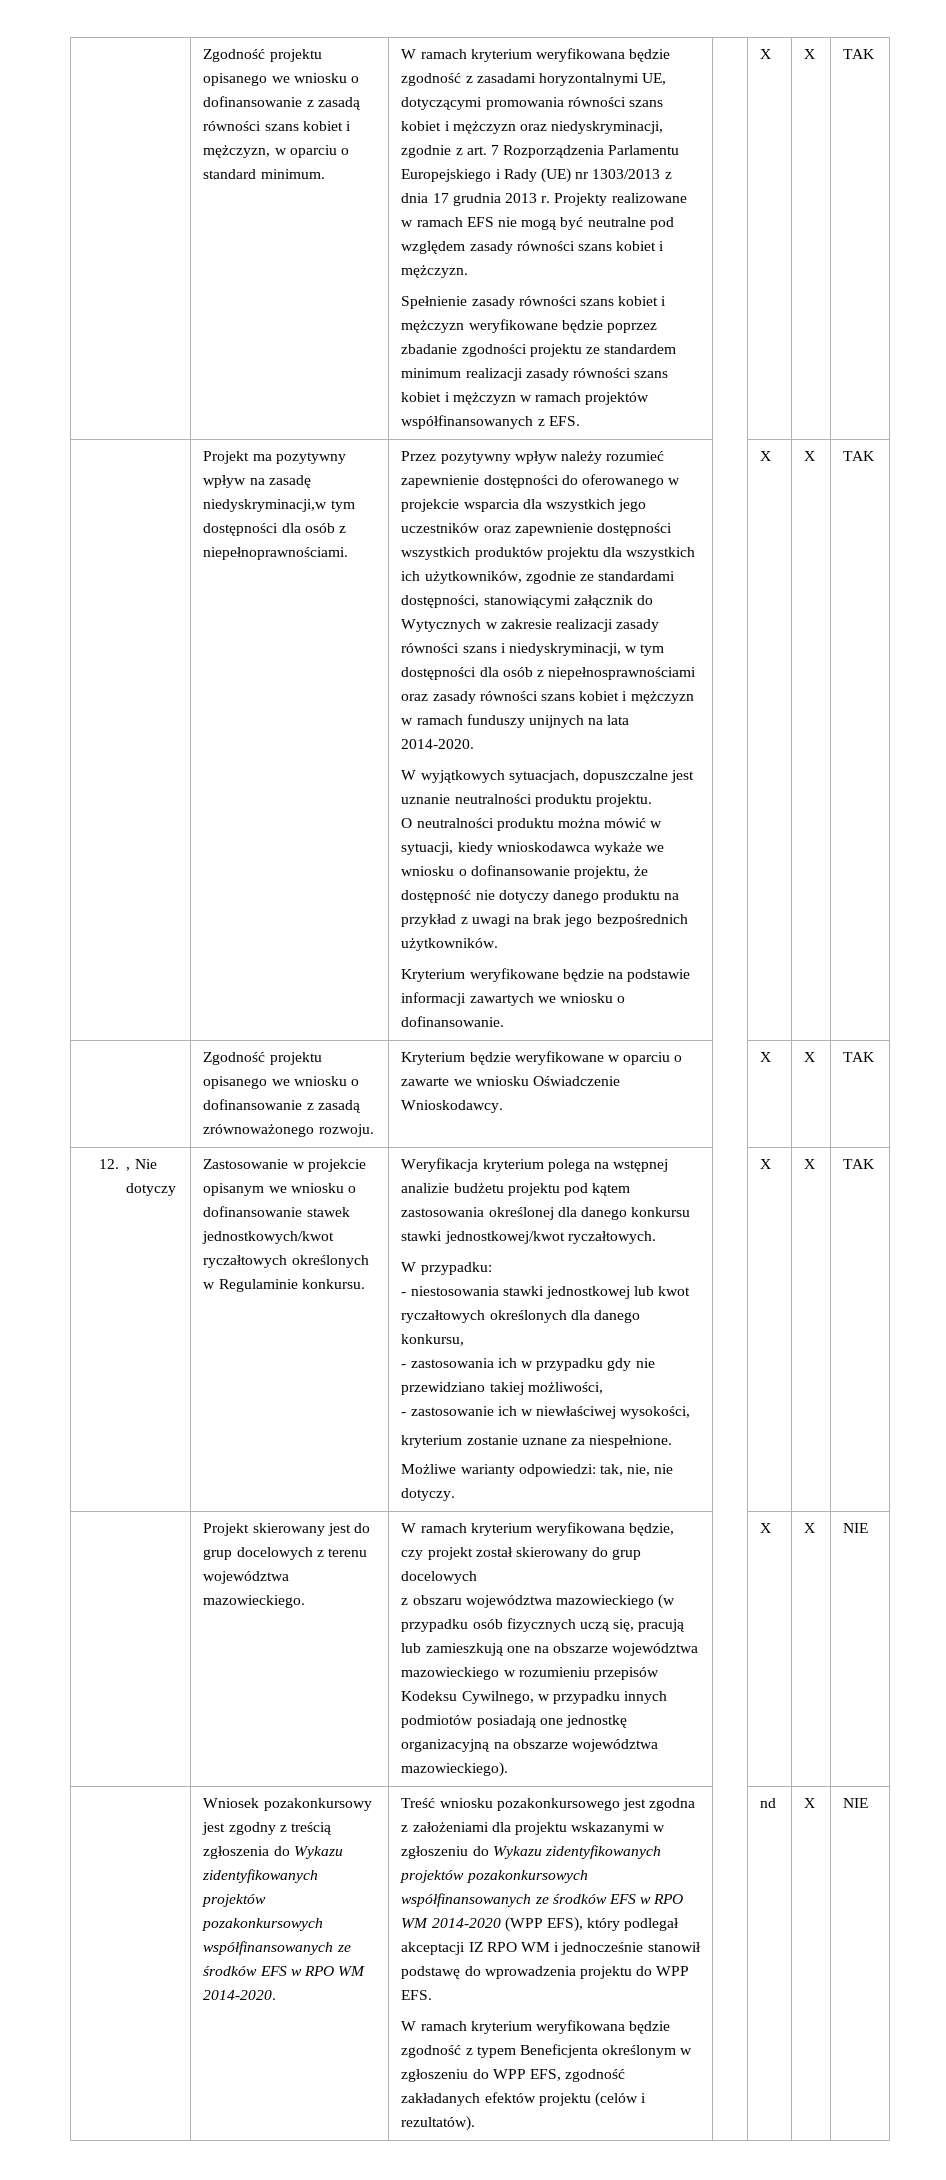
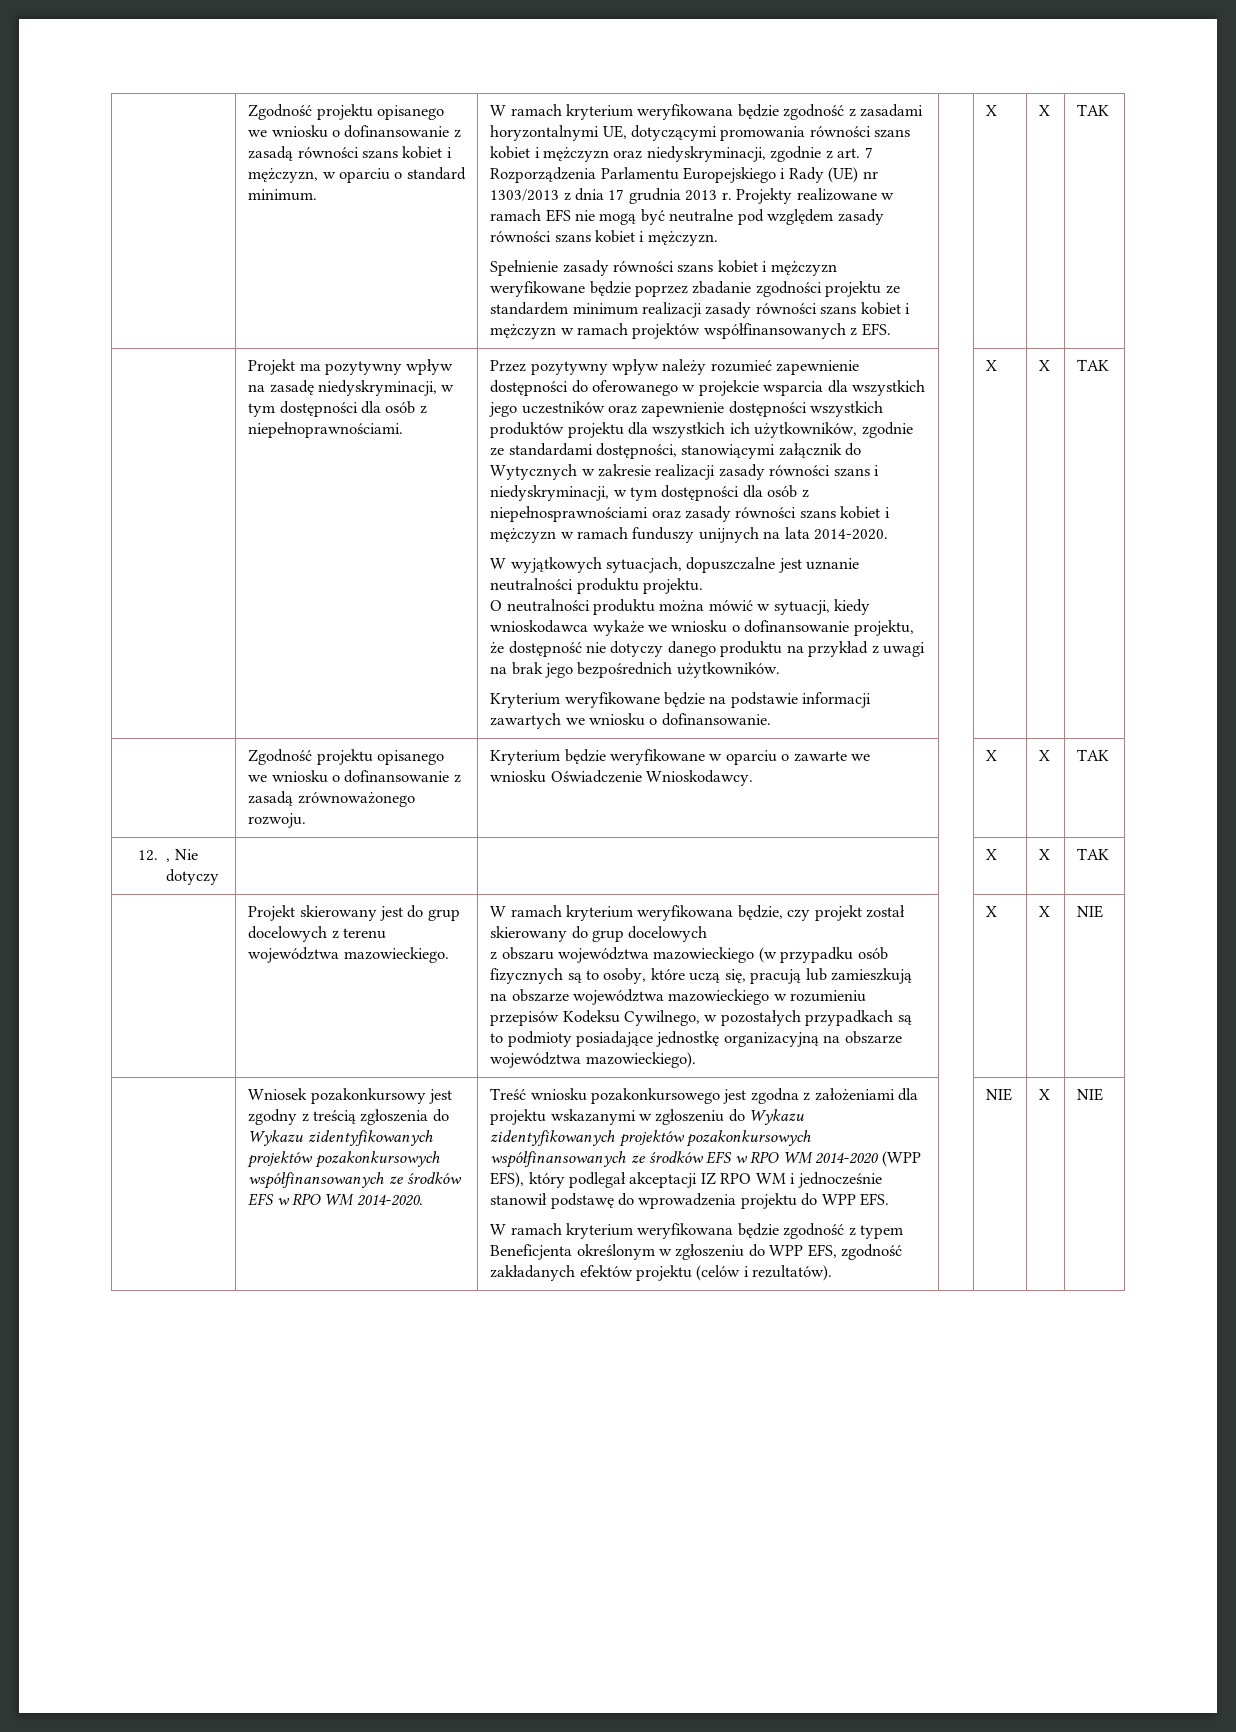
[203,499,328,512] niedyskryminacji,w -> [317,380,455,396] niedyskryminacji, w
[203,1159,366,1172] [203,1183,356,1196] [203,1206,350,1217] [202,1231,335,1244] [203,1255,369,1268] [203,1279,365,1292] [401,1158,669,1172] [401,1183,631,1196] [401,1207,691,1220] [401,1231,656,1244] [401,1262,492,1275] [401,1286,691,1299] [401,1310,640,1323] [401,1334,465,1346] [401,1358,655,1371] [401,1382,603,1395] [401,1406,691,1419] [401,1435,673,1448] [401,1464,674,1477] [401,1488,456,1501] Zastosowanie w projekcie opisanym we wniosku o dofinansowanie stawek jednostkowych/kwot ryczałtowych określonych w Regulaminie konkursu. | Weryfikacja kryterium polega na wstępnej analizie budżetu projektu pod kątem zastosowania określonej dla danego konkursu stawki jednostkowej/kwot ryczałtowych. // W przypadku: // - niestosowania stawki jednostkowej lub kwot ryczałtowych określonych dla danego konkursu, // - zastosowania ich w przypadku gdy nie przewidziano takiej możliwości, // - zastosowanie ich w niewłaściwej wysokości, // kryterium zostanie uznane za niespełnione. // Możliwe warianty odpowiedzi: tak, nie, nie dotyczy. -> (220, 877) |
(576, 1625) none -> [567,968,685,984] są to osoby, które
[506,1646,530,1653] one -> (913, 976) none
[552,1691,668,1704] [401,1715,563,1728] przypadku innych podmiotów posiadają one -> [720,1010,912,1026] [490,1031,653,1047] pozostałych przypadkach są to podmioty posiadające
[760,1798,777,1808] nd -> [986,1088,1013,1101] NIE

